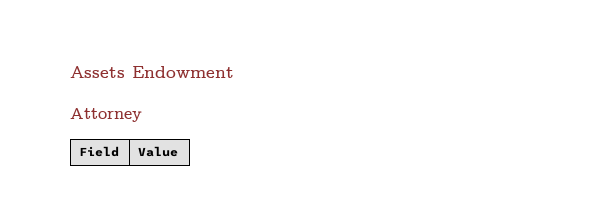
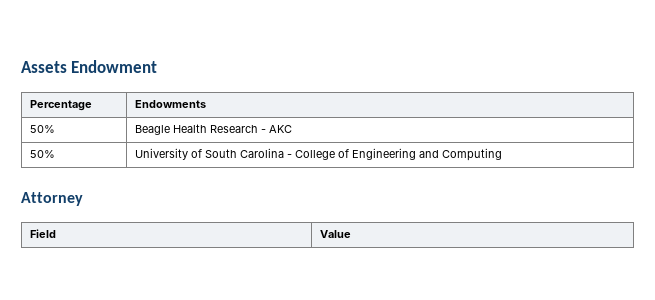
(234, 72) none -> [30,100,93,111] [135,100,207,108] [30,125,56,133] [135,124,293,135] [30,150,56,158] [135,148,503,161] // Percentage | Endowments // 50% | Beagle Health Research - AKC // 50% | University of South Carolina - College of Engineering and Computing

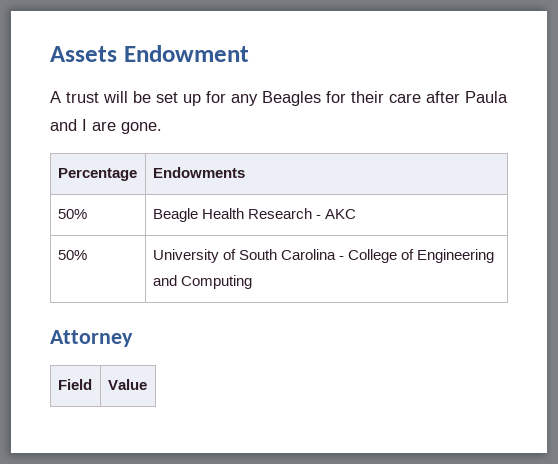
(158, 66) none -> [50,91,508,106] [50,119,162,134] // A trust will be set up for any Beagles for their care after Paula and I are gone.

